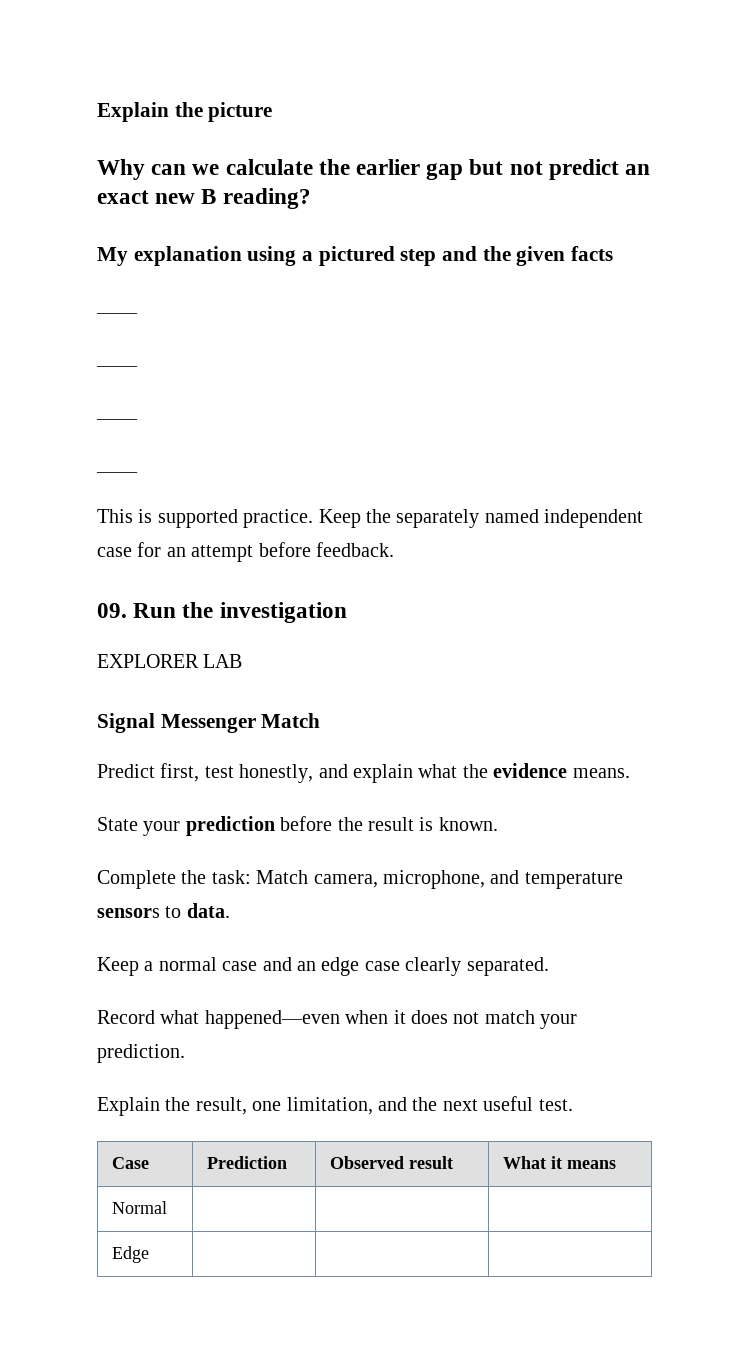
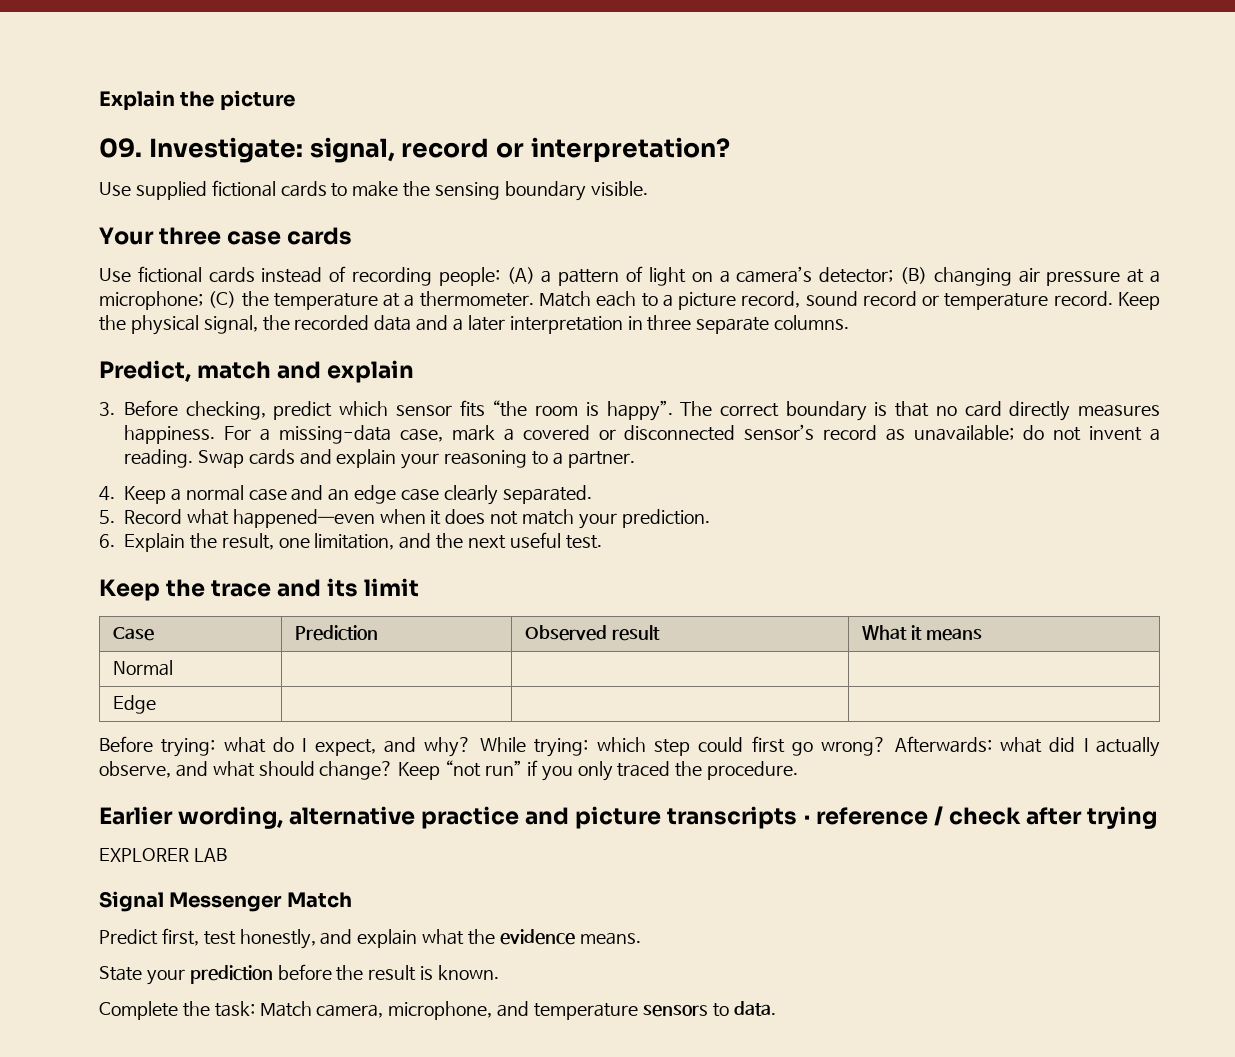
[97,159,651,180] [97,188,311,209] [97,246,614,266] [96,311,138,314] [96,364,138,367] [96,417,138,420] [96,470,138,473] [97,509,644,528] [97,542,394,562] [97,602,347,623] Why can we calculate the earlier gap but not predict an exact new B reading? // My explanation using a pictured step and the given facts // ____ // ____ // ____ // ____ // This is supported practice. Keep the separately named independent case for an attempt before feedback. // 09. Run the investigation -> [99,137,730,163] [99,180,648,201] [99,227,353,245] [99,266,1161,286] [99,291,1161,310] [99,315,850,335] [99,360,415,383] [99,400,1161,421] [124,424,1160,444] [124,449,635,469] [99,485,592,505] [99,509,710,529] [99,532,602,552] [99,578,420,601] [113,627,155,641] [295,625,379,641] [525,625,661,641] [862,625,982,641] [113,660,174,676] [113,695,157,714] [99,736,1160,757] [99,760,799,781] [99,806,1157,829] 09. Investigate: signal, record or interpretation? // Use supplied fictional cards to make the sensing boundary visible. // Your three case cards // Use fictional cards instead of recording people: (A) a pattern of light on a camera’s detector; (B) changing air pressure at a microphone; (C) the temperature at a thermometer. Match each to a picture record, sound record or temperature record. Keep the physical signal, the recorded data and a later interpretation in three separate columns. // Predict, match and explain // 3. Before checking, predict which sensor fits “the room is happy”. The correct boundary is that no card directly measures happiness. For a missing-data case, mark a covered or disconnected sensor’s record as unavailable; do not invent a reading. Swap cards and explain your reasoning to a partner. // 4. Keep a normal case and an edge case clearly separated. // 5. Record what happened—even when it does not match your prediction. // 6. Explain the result, one limitation, and the next useful test. // Keep the trace and its limit // Case | Prediction | Observed result | What it means // Normal | | | // Edge | | | // Before trying: what do I expect, and why? While trying: which step could first go wrong? Afterwards: what did I actually observe, and what should change? Keep “not run” if you only traced the procedure. // Earlier wording, alternative practice and picture transcripts · reference / check after trying
[97,957,549,976] [97,1010,578,1029] [97,1044,185,1063] [97,1096,573,1116] [112,1157,150,1169] [207,1156,288,1169] [330,1156,454,1169] [503,1156,617,1169] [112,1201,168,1214] [112,1246,150,1263] // Keep a normal case and an edge case clearly separated. // Record what happened—even when it does not match your prediction. // Explain the result, one limitation, and the next useful test. // Case | Prediction | Observed result | What it means // Normal | | | // Edge | | | -> (776, 1008) none

